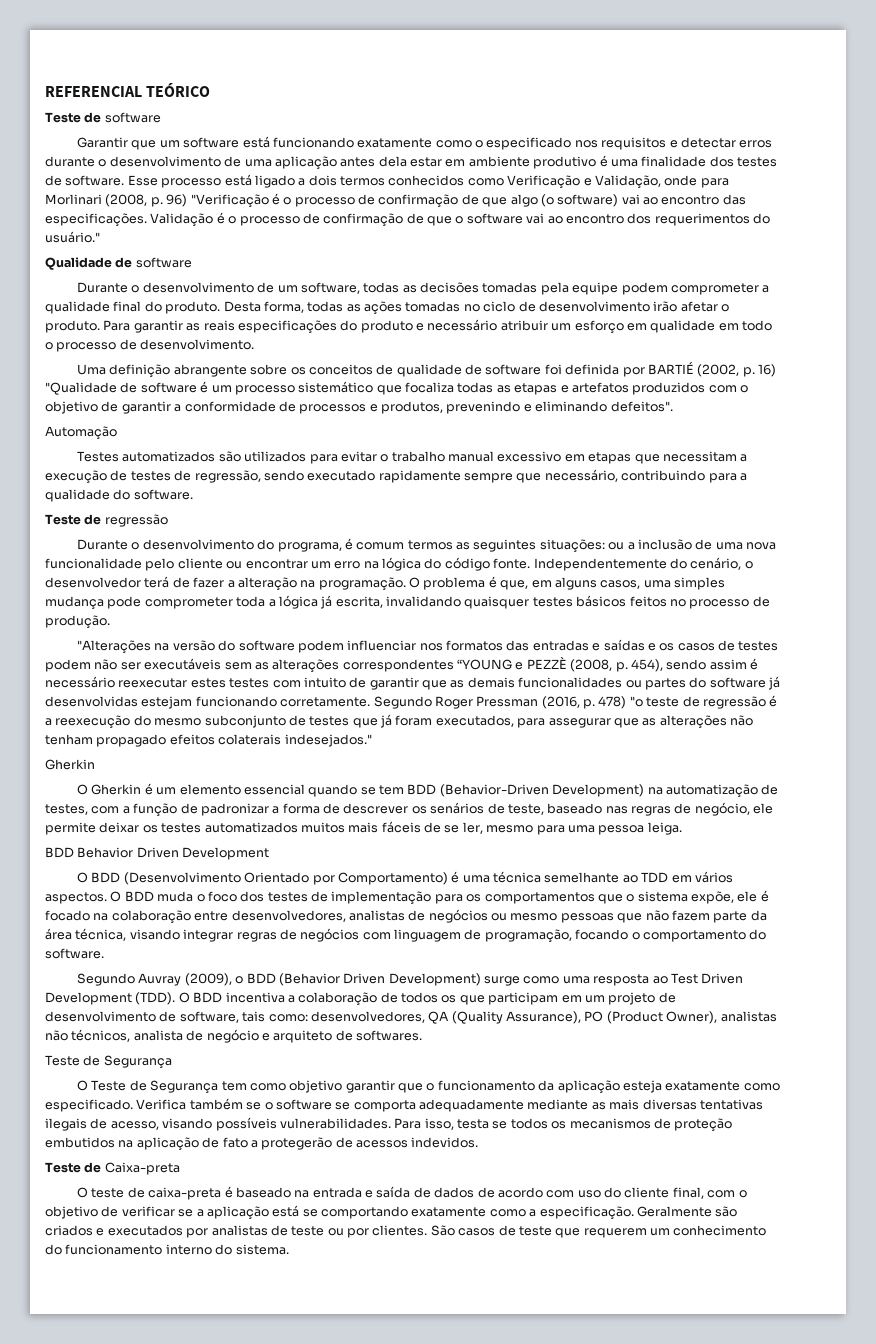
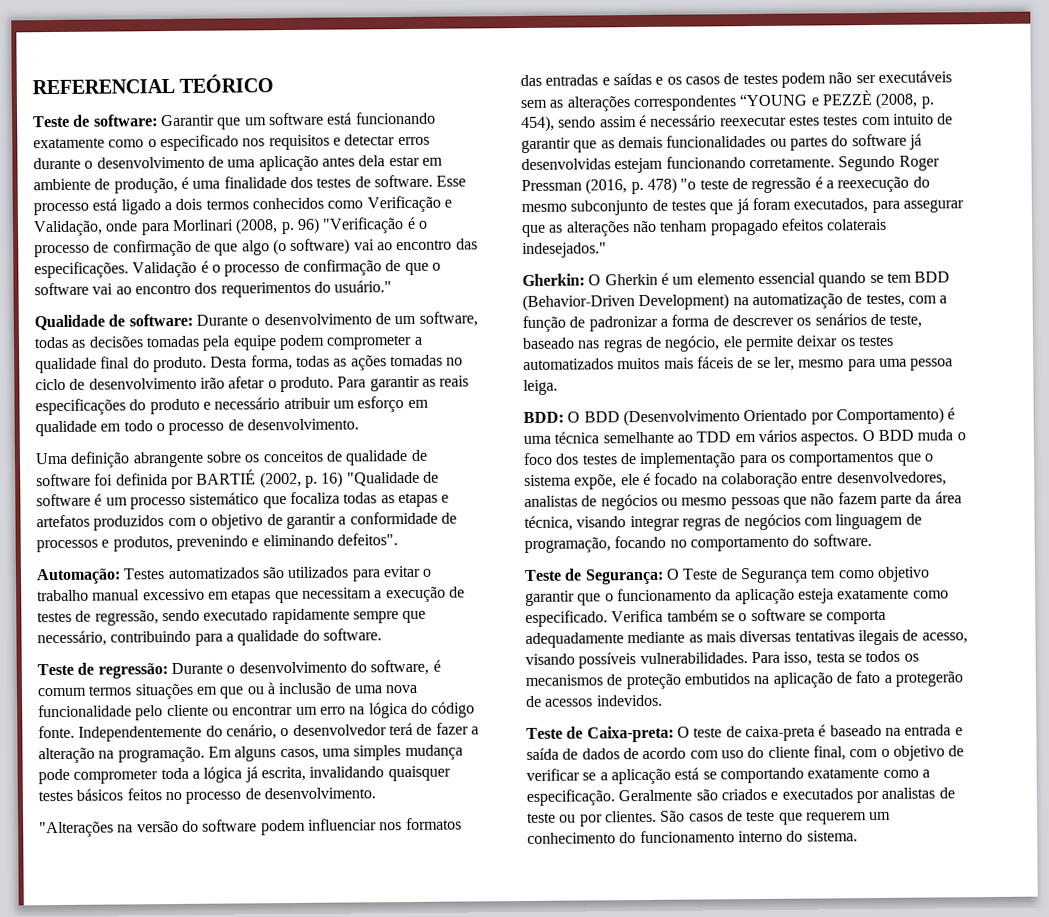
[104,112,161,123] software // -> [93,114,158,127] software:
[533,156,597,169] produtivo -> [94,177,178,194] de produção,
[135,257,192,268] software // -> [128,313,193,327] software:
[45,426,117,440] Automação // -> [36,568,121,585] Automação:
[104,514,168,527] regressão // -> [97,663,168,679] regressão:
[277,542,342,552] programa, -> [370,659,430,676] software,
[456,539,635,553] as seguintes situações: ou a -> [134,682,276,700] situações em que ou à
[409,576,552,590] O problema é que, em -> [207,746,232,758] Em
[45,615,110,629] produção. -> [263,787,376,800] desenvolvimento.
[45,759,95,770] Gherkin // -> [522,273,585,287] Gherkin:
[45,847,270,860] BDD Behavior Driven Development // -> [523,411,564,424] BDD:
[631,932,640,940] o -> [669,539,687,548] no
[77,973,744,986] [45,992,676,1006] [45,1011,777,1024] [45,1029,422,1043] [45,1055,172,1069] // Segundo Auvray (2009), o BDD (Behavior Driven Development) surge como uma resposta ao Test Driven Development (TDD). O BDD incentiva a colaboração de todos os que participam em um projeto de desenvolvimento de software, tais como: desenvolvedores, QA (Quality Assurance), PO (Product Owner), analistas não técnicos, analista de negócio e arquiteto de softwares. // Teste de Segurança // -> [524,568,664,585] // Teste de Segurança:
[104,1162,180,1175] Caixa-preta // -> [586,725,674,743] Caixa-preta:

